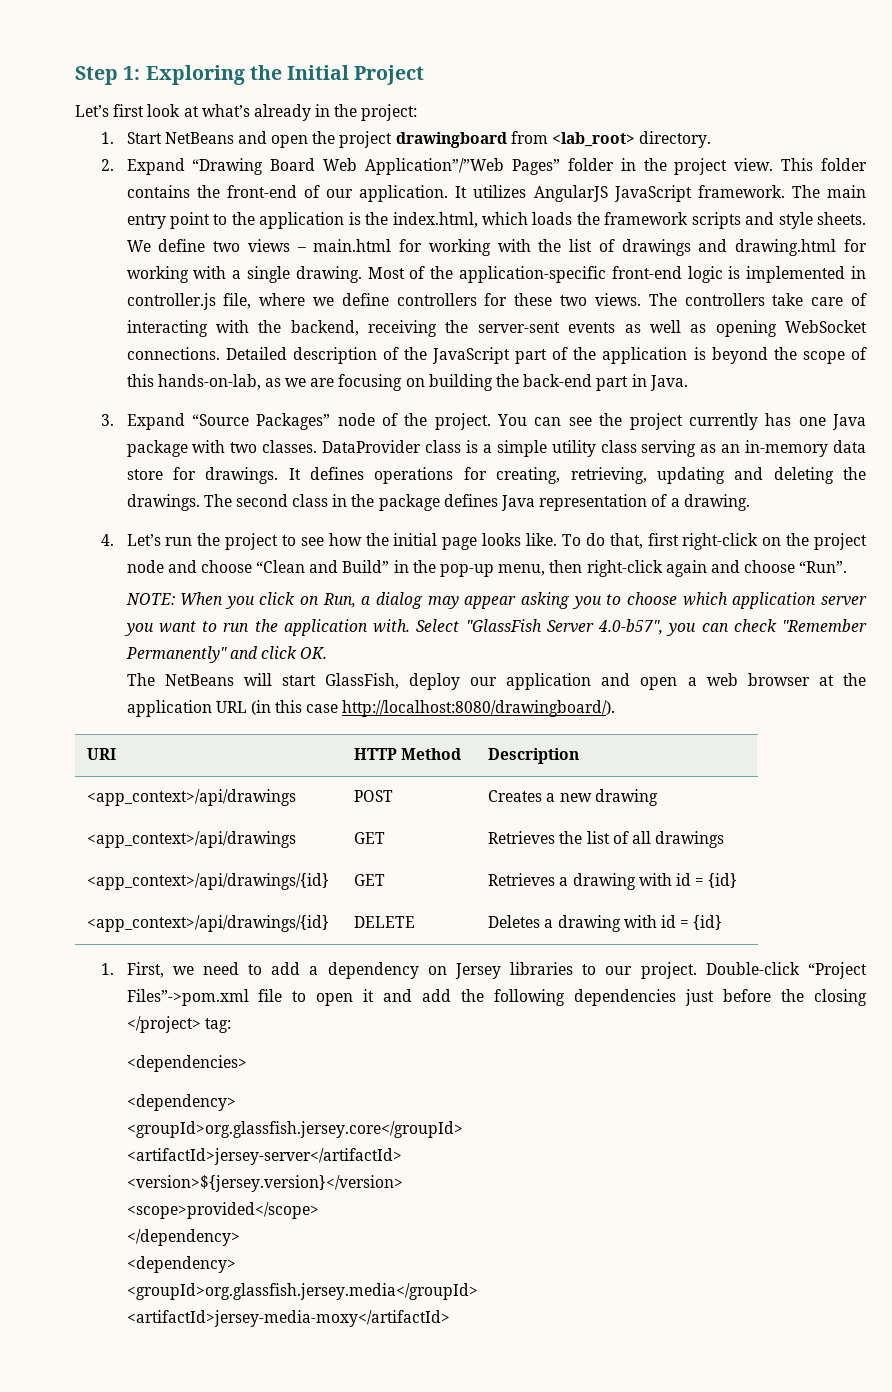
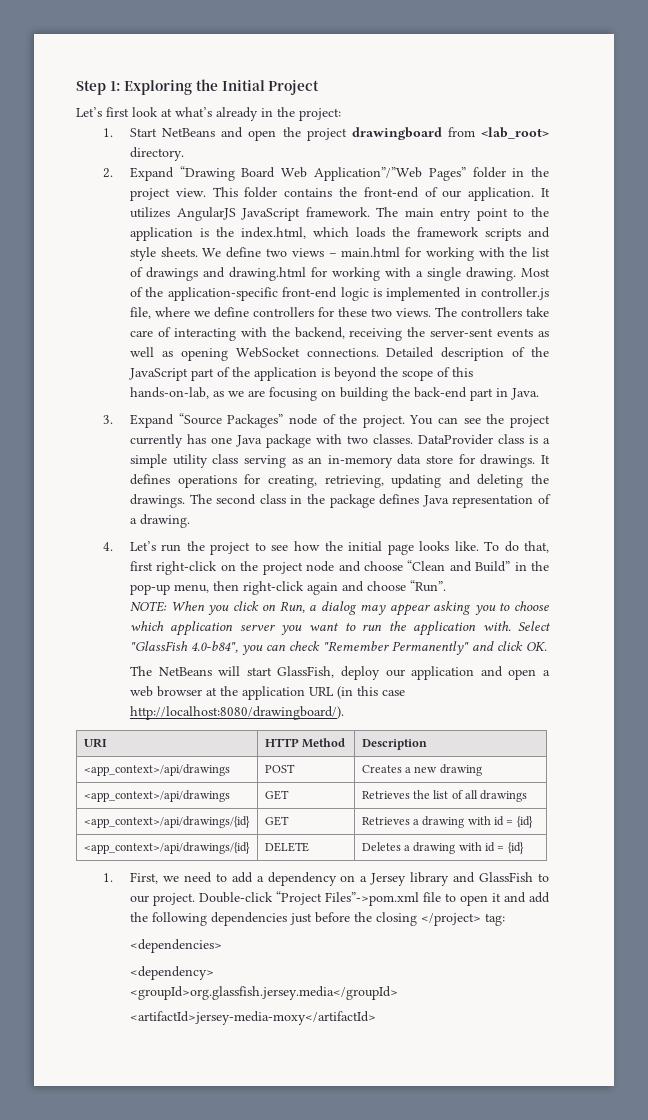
[546,619,664,635] Server 4.0-b57", -> [190,641,238,653] 4.0-b84",
[454,962,574,979] Jersey libraries -> [360,872,534,886] a Jersey library and GlassFish
[126,1121,463,1138] [126,1148,402,1165] [126,1175,403,1192] [126,1202,319,1219] [126,1229,240,1246] [126,1256,236,1273] // <groupId>org.glassfish.jersey.core</groupId> // <artifactId>jersey-server</artifactId> // <version>${jersey.version}</version> // <scope>provided</scope> // </dependency> // <dependency> -> (214, 973) none

